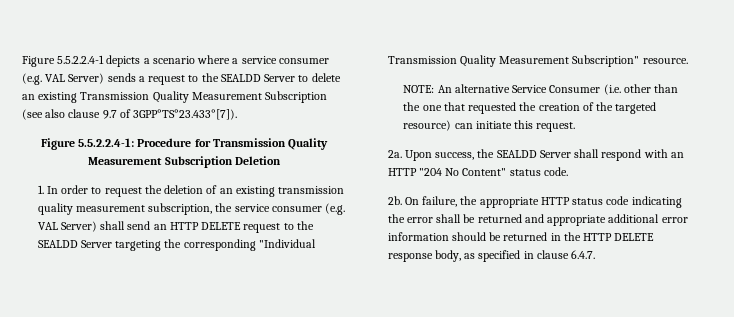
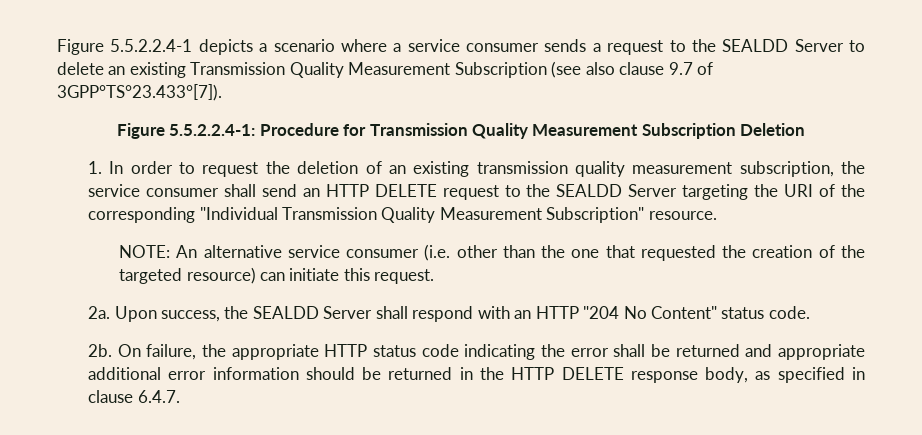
[22,73,105,85] (e.g. VAL Server) -> (539, 47) none
[325,203,346,215] [37,221,97,232] (e.g. VAL Server) -> (219, 192) none
(182, 243) none -> [784,184,865,197] URI of the
[512,85,601,93] Service Consumer -> [287,245,420,258] service consumer

